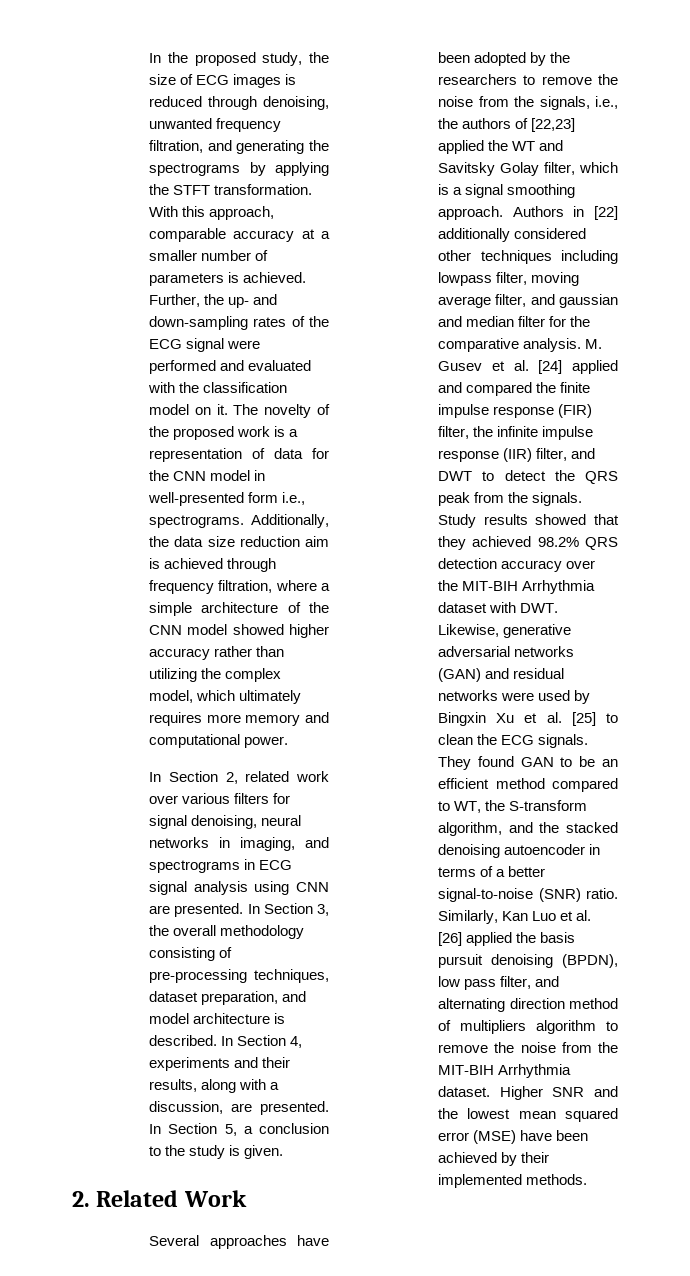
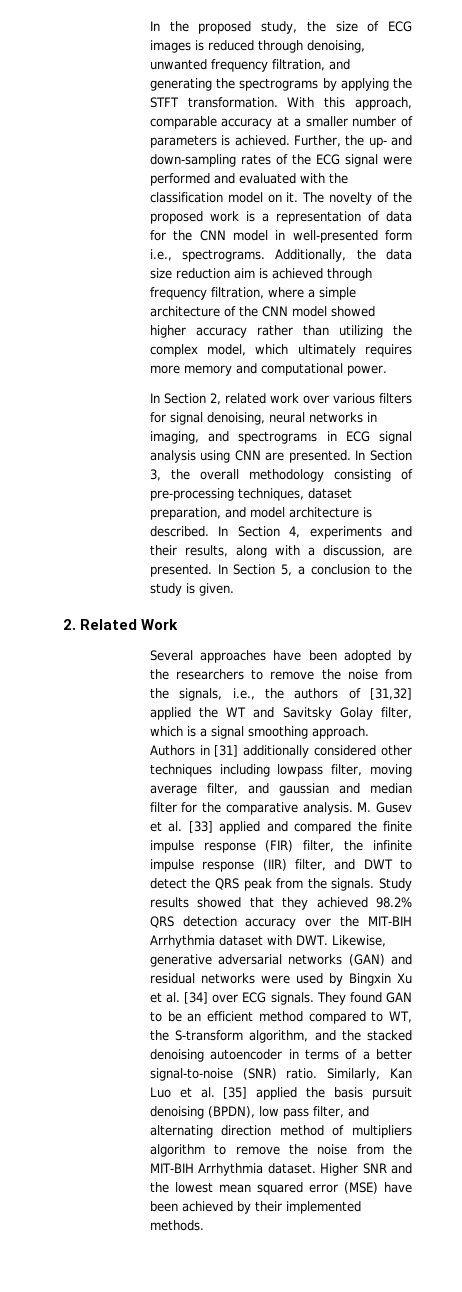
[531,118,576,132] [22,23] -> [370,688,412,700] [31,32]
[594,206,618,220] [22] -> [214,745,239,757] [31]
[538,360,563,374] [24] -> [188,821,213,833] [33]
[571,712,618,726] [438,734,498,745] [25] to clean the -> [184,992,239,1004] [34] over
[438,932,463,946] [26] -> [223,1087,248,1099] [35]

